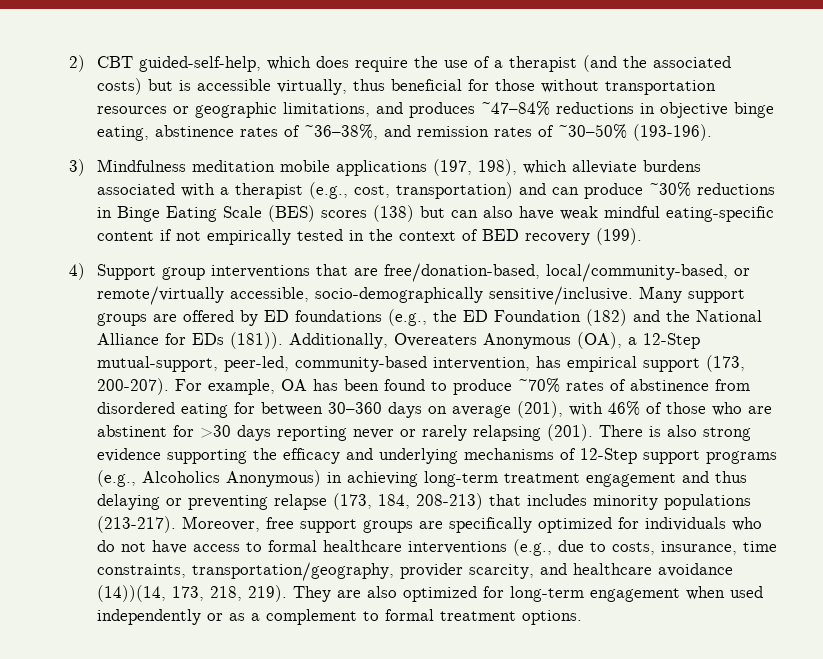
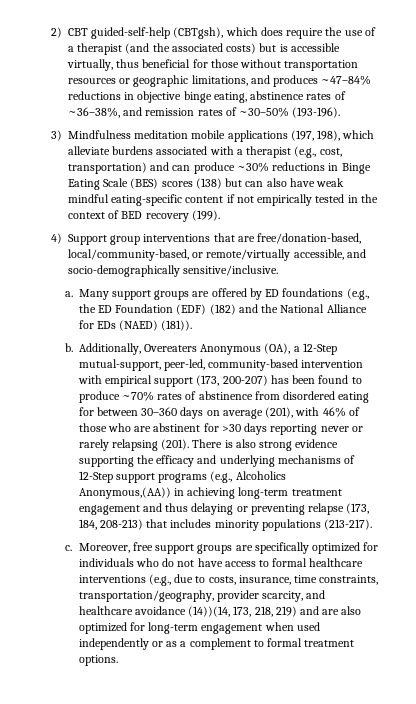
[139,56,262,72] guided-self-help, -> [91,27,224,39] guided-self-help (CBTgsh),
(310, 294) none -> [346,249,366,258] and
(634, 295) none -> [64,291,73,297] // a.
(582, 316) none -> [176,304,207,315] (EDF)
(225, 339) none -> [119,320,159,331] (NAED)
(284, 340) none -> [64,343,73,352] // b.
[433,356,562,371] intervention, has -> [301,360,364,368] [77,375,102,384] intervention with
[97,378,308,395] 200-207). For example, OA -> [222,375,268,386] 200-207)
[226,470,322,487] Anonymous) -> [78,487,171,499] Anonymous,(AA))
(177, 524) none -> [64,545,72,551] // c.
[248,585,332,602] 219). They -> [275,606,319,617] 219) and

